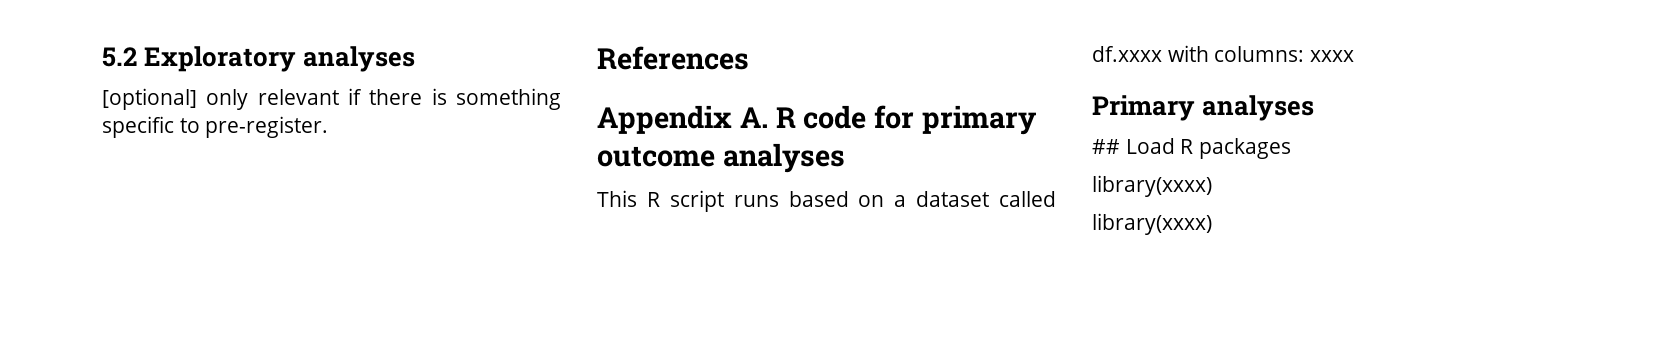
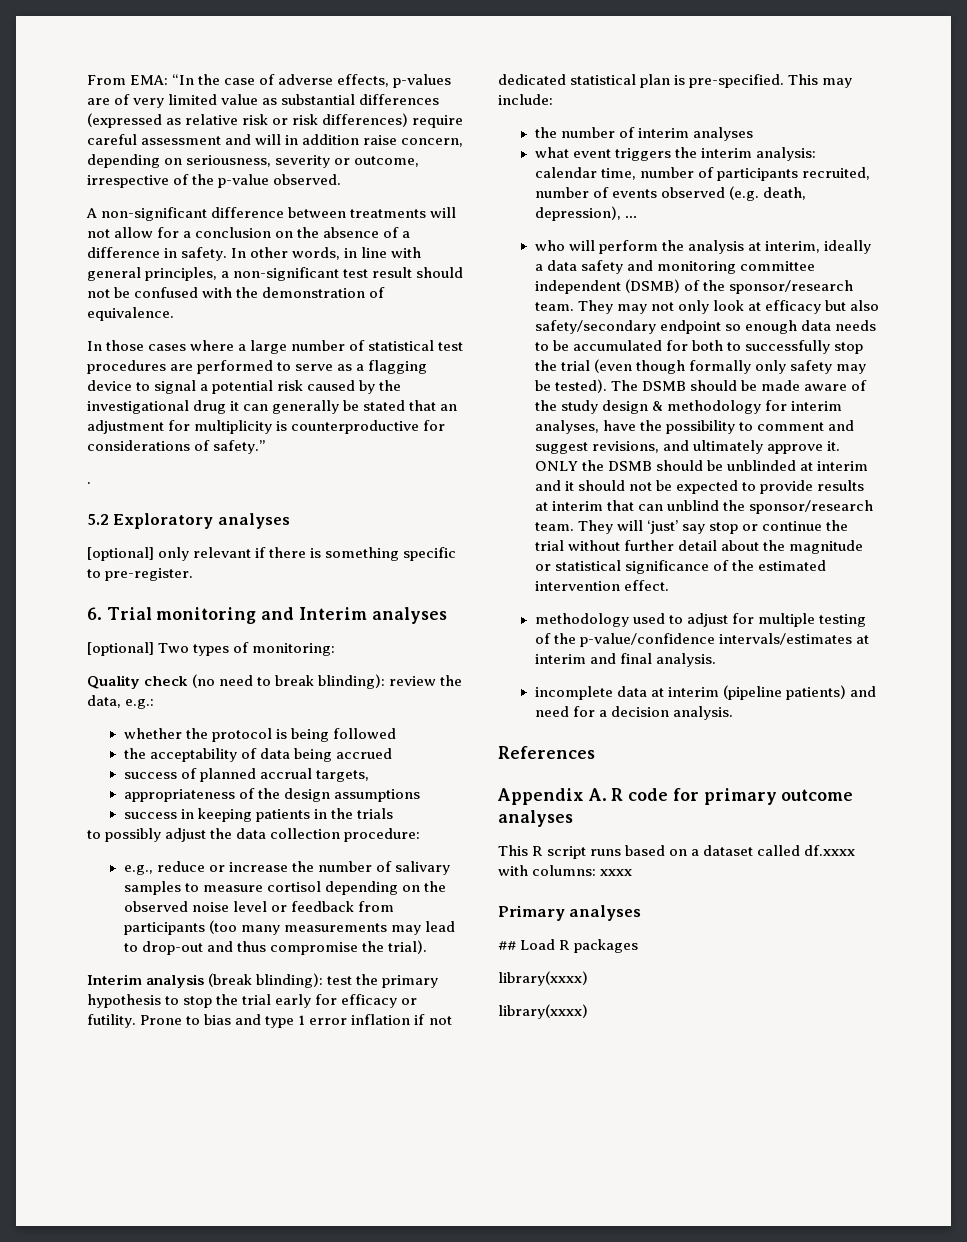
(102, 57) none -> [87,74,452,88] [87,94,440,108] [87,113,464,128] [87,134,464,147] [87,154,420,168] [87,174,342,188] [86,207,457,221] [87,227,411,238] [87,247,422,261] [87,267,464,281] [87,287,386,298] [87,307,174,321] [87,340,464,354] [87,360,428,374] [87,380,402,394] [87,400,458,414] [87,420,446,434] [87,440,266,454] [87,482,91,484] From EMA: “In the case of adverse effects, p-values are of very limited value as substantial differences (expressed as relative risk or risk differences) require careful assessment and will in addition raise concern, depending on seriousness, severity or outcome, irrespective of the p-value observed. // A non-significant difference between treatments will not allow for a conclusion on the absence of a difference in safety. In other words, in line with general principles, a non-significant test result should not be confused with the demonstration of equivalence. // In those cases where a large number of statistical test procedures are performed to serve as a flagging device to signal a potential risk caused by the investigational drug it can generally be stated that an adjustment for multiplicity is counterproductive for considerations of safety.” // . //
(329, 127) none -> [87,607,447,624] [87,642,336,656] [87,674,463,689] [87,695,155,709] [123,728,396,742] [123,748,392,762] [123,768,369,782] [123,788,420,802] [123,808,393,822] [87,828,421,842] [123,861,451,875] [123,881,446,895] [123,901,394,912] [123,920,455,935] [123,940,427,955] [87,973,439,988] [87,994,418,1008] [87,1014,452,1028] [498,74,853,88] [498,94,553,105] [534,127,753,141] [534,147,816,161] [534,167,870,181] [534,186,806,201] [534,206,637,221] [534,240,872,254] [534,260,815,274] [534,279,853,294] [534,300,880,314] [534,320,876,334] [534,340,864,354] [534,359,867,374] [534,379,868,393] [534,400,842,414] [534,420,854,434] [534,440,840,454] [534,460,868,471] [534,480,865,494] [534,500,873,514] [534,520,849,534] [534,540,863,554] [534,560,826,574] [534,580,669,591] [534,613,866,627] [534,633,869,647] [534,653,716,667] [534,685,876,700] [534,706,733,720] // 6. Trial monitoring and Interim analyses // [optional] Two types of monitoring: // Quality check (no need to break blinding): review the data, e.g.: // whether the protocol is being followed // the acceptability of data being accrued // success of planned accrual targets, // appropriateness of the design assumptions // success in keeping patients in the trials // to possibly adjust the data collection procedure: // e.g., reduce or increase the number of salivary samples to measure cortisol depending on the observed noise level or feedback from participants (too many measurements may lead to drop-out and thus compromise the trial). // Interim analysis (break blinding): test the primary hypothesis to stop the trial early for efficacy or futility. Prone to bias and type 1 error inflation if not dedicated statistical plan is pre-specified. This may include: // the number of interim analyses // what event triggers the interim analysis: calendar time, number of participants recruited, number of events observed (e.g. death, depression), … // who will perform the analysis at interim, ideally a data safety and monitoring committee independent (DSMB) of the sponsor/research team. They may not only look at efficacy but also safety/secondary endpoint so enough data needs to be accumulated for both to successfully stop the trial (even though formally only safety may be tested). The DSMB should be made aware of the study design & methodology for interim analyses, have the possibility to comment and suggest revisions, and ultimately approve it. ONLY the DSMB should be unblinded at interim and it should not be expected to provide results at interim that can unblind the sponsor/research team. They will ‘just’ say stop or continue the trial without further detail about the magnitude or statistical significance of the estimated intervention effect. // methodology used to adjust for multiple testing of the p-value/confidence intervals/estimates at interim and final analysis. // incomplete data at interim (pipeline patients) and need for a decision analysis.

